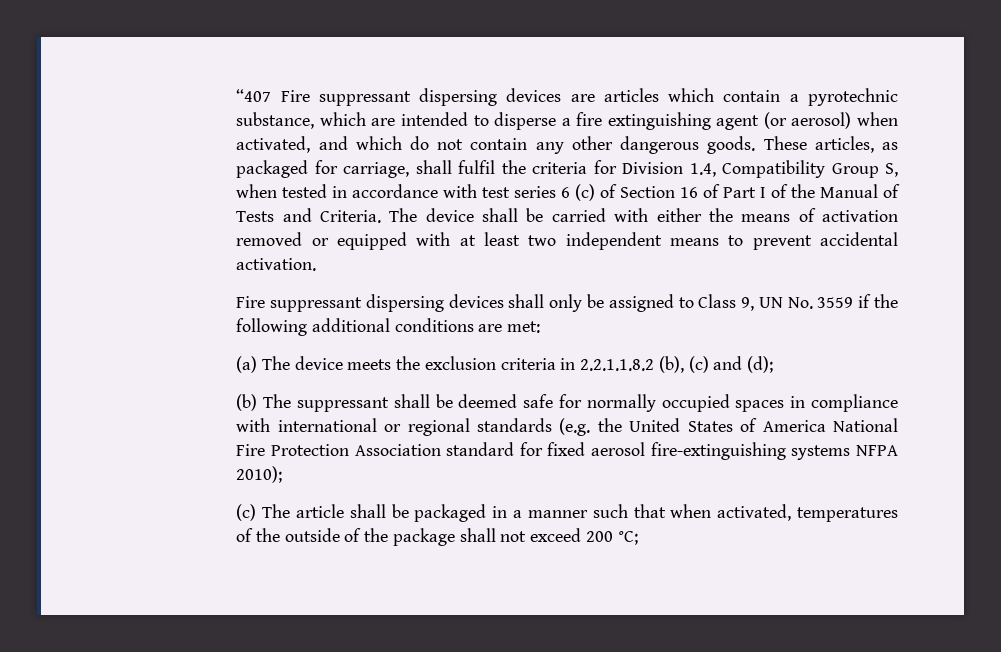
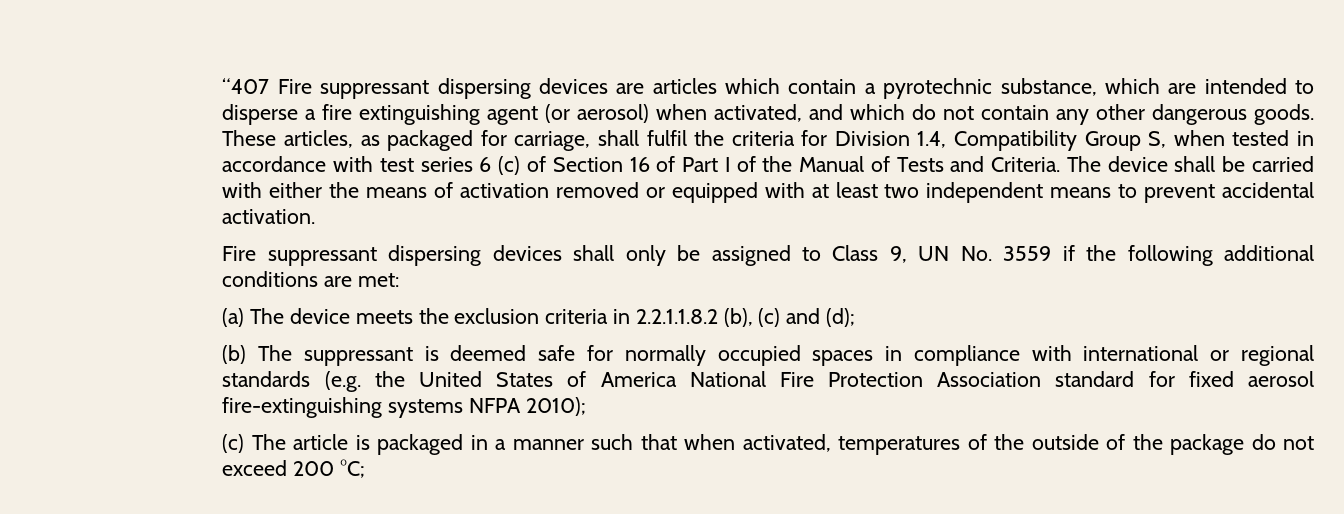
[393,394,453,408] shall be -> [424,346,439,361] is
[349,504,409,518] shall be -> [355,435,370,450] is
[459,528,496,542] shall -> [1251,434,1276,450] do

